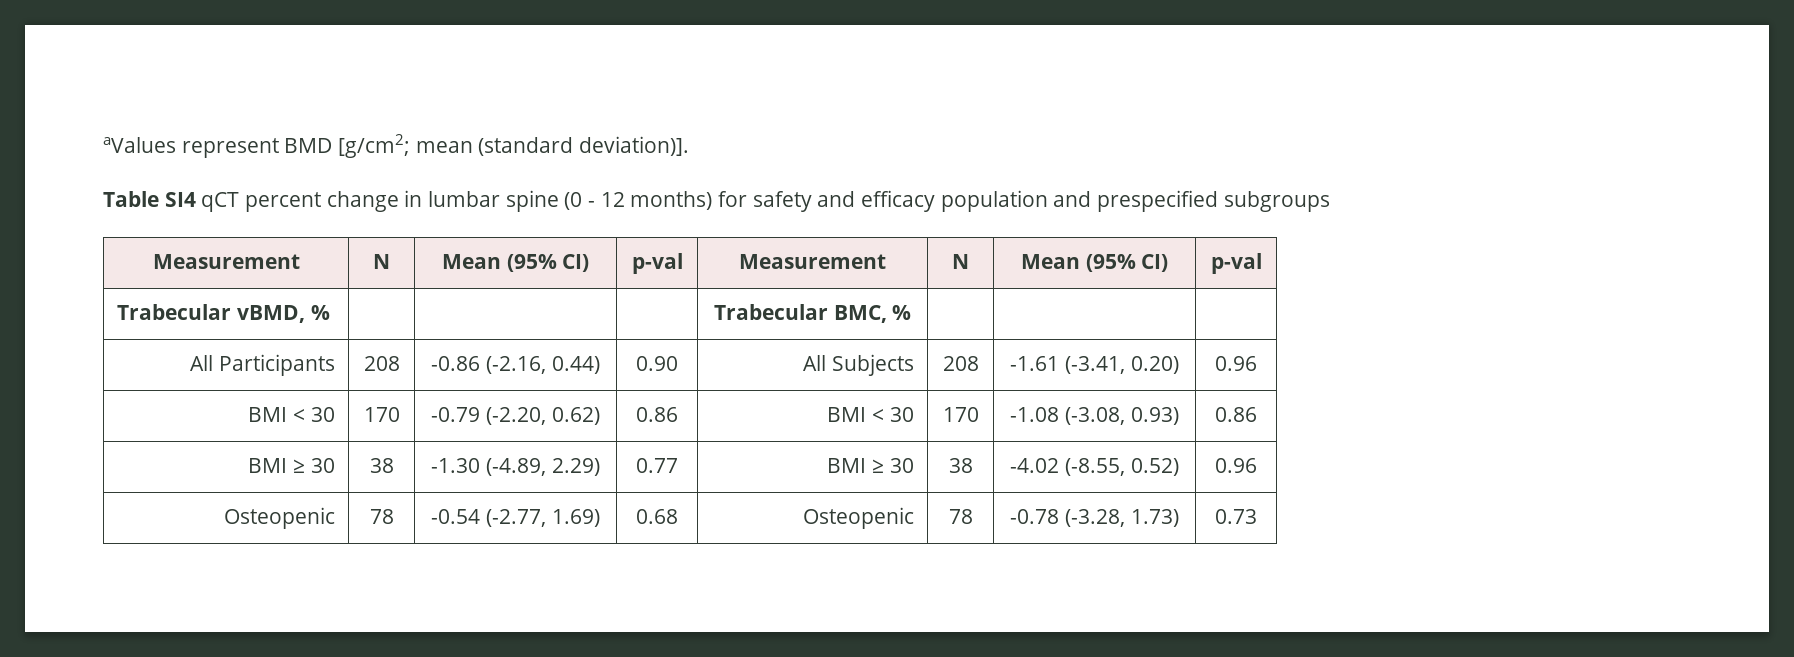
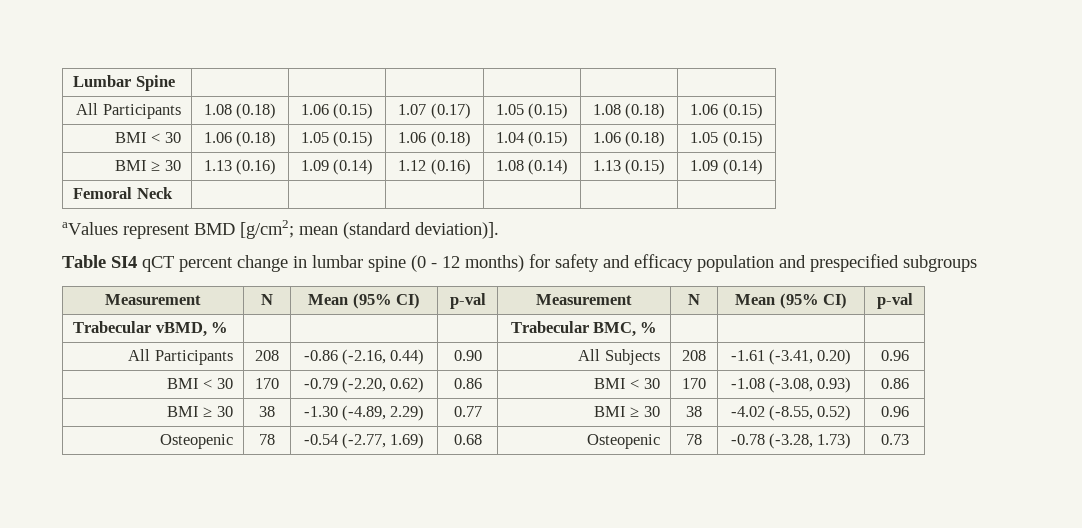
(103, 145) none -> [73,75,175,91] [76,103,181,119] [203,103,277,119] [300,103,374,119] [398,103,471,119] [495,103,569,119] [592,103,666,119] [690,103,763,119] [114,132,181,143] [203,131,277,147] [300,131,374,147] [398,131,471,147] [495,131,569,147] [592,131,666,147] [690,131,763,147] [114,160,181,171] [203,159,277,175] [300,159,374,175] [398,159,471,175] [495,159,569,175] [592,159,666,175] [690,159,763,175] [73,187,173,199] Lumbar Spine | | | | | | // All Participants | 1.08 (0.18) | 1.06 (0.15) | 1.07 (0.17) | 1.05 (0.15) | 1.08 (0.18) | 1.06 (0.15) // BMI < 30 | 1.06 (0.18) | 1.05 (0.15) | 1.06 (0.18) | 1.04 (0.15) | 1.06 (0.18) | 1.05 (0.15) // BMI ≥ 30 | 1.13 (0.16) | 1.09 (0.14) | 1.12 (0.16) | 1.08 (0.14) | 1.13 (0.15) | 1.09 (0.14) // Femoral Neck | | | | | | //

